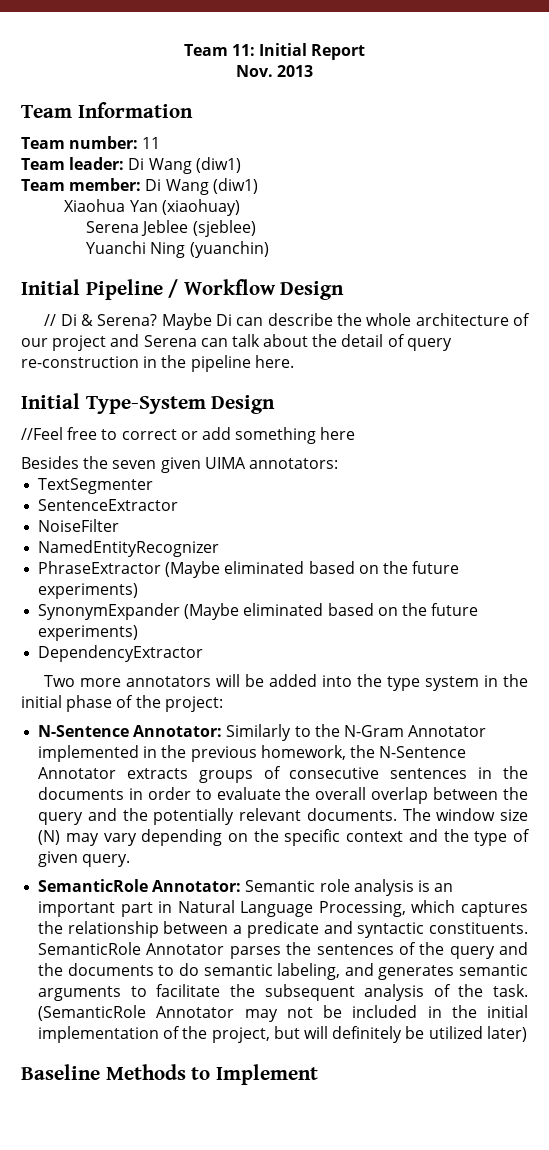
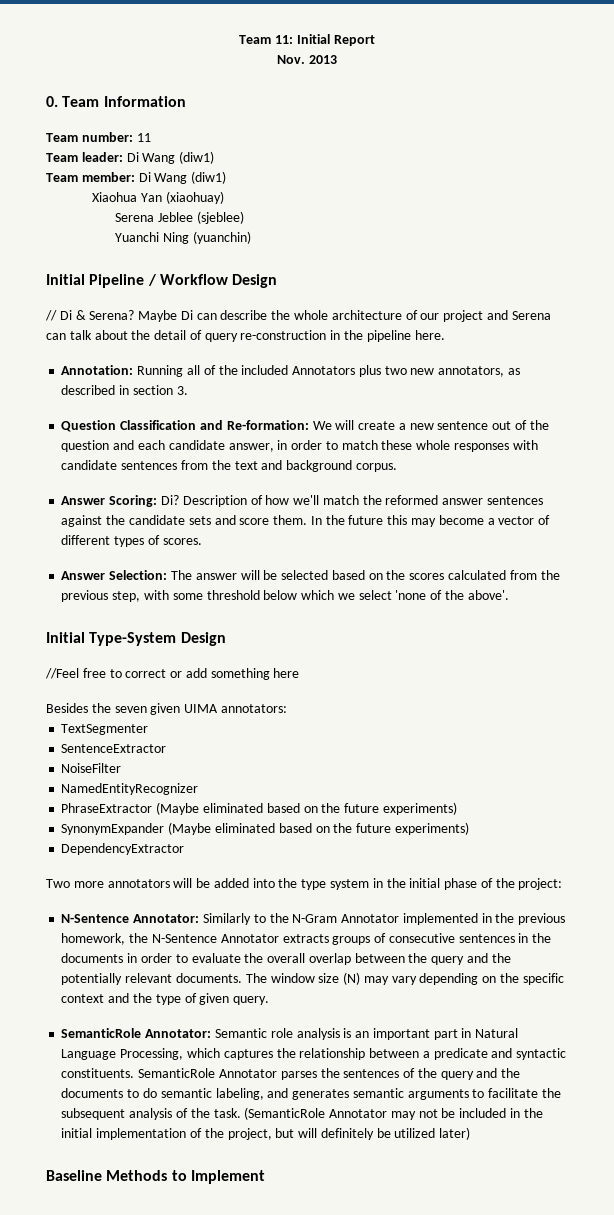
(314, 71) none -> [46,96,58,107] 0.
(294, 361) none -> [61,365,520,377] [61,385,188,395] [61,420,549,432] [61,440,538,452] [61,460,397,472] [61,495,543,507] [61,515,551,527] [61,535,202,547] [61,570,560,580] [61,590,509,602] // Annotation: Running all of the included Annotators plus two new annotators, as described in section 3. // Question Classification and Re-formation: We will create a new sentence out of the question and each candidate answer, in order to match these whole responses with candidate sentences from the text and background corpus. // Answer Scoring: Di? Description of how we'll match the reformed answer sentences against the candidate sets and score them. In the future this may become a vector of different types of scores. // Answer Selection: The answer will be selected based on the scores calculated from the previous step, with some threshold below which we select 'none of the above'.

